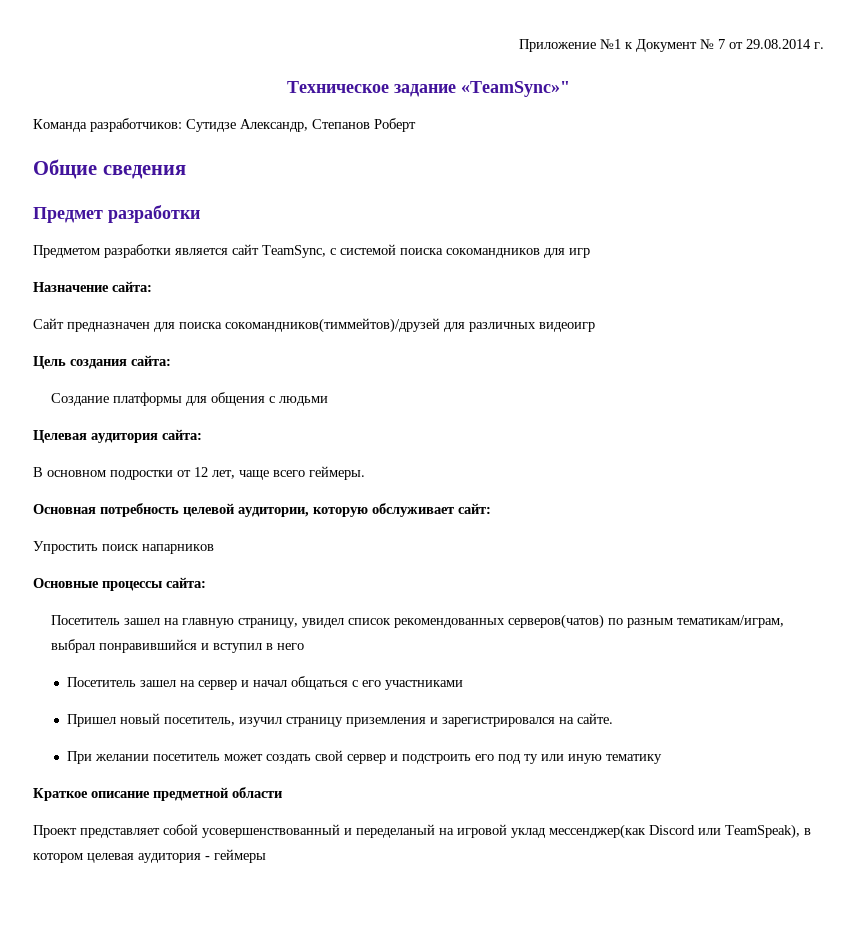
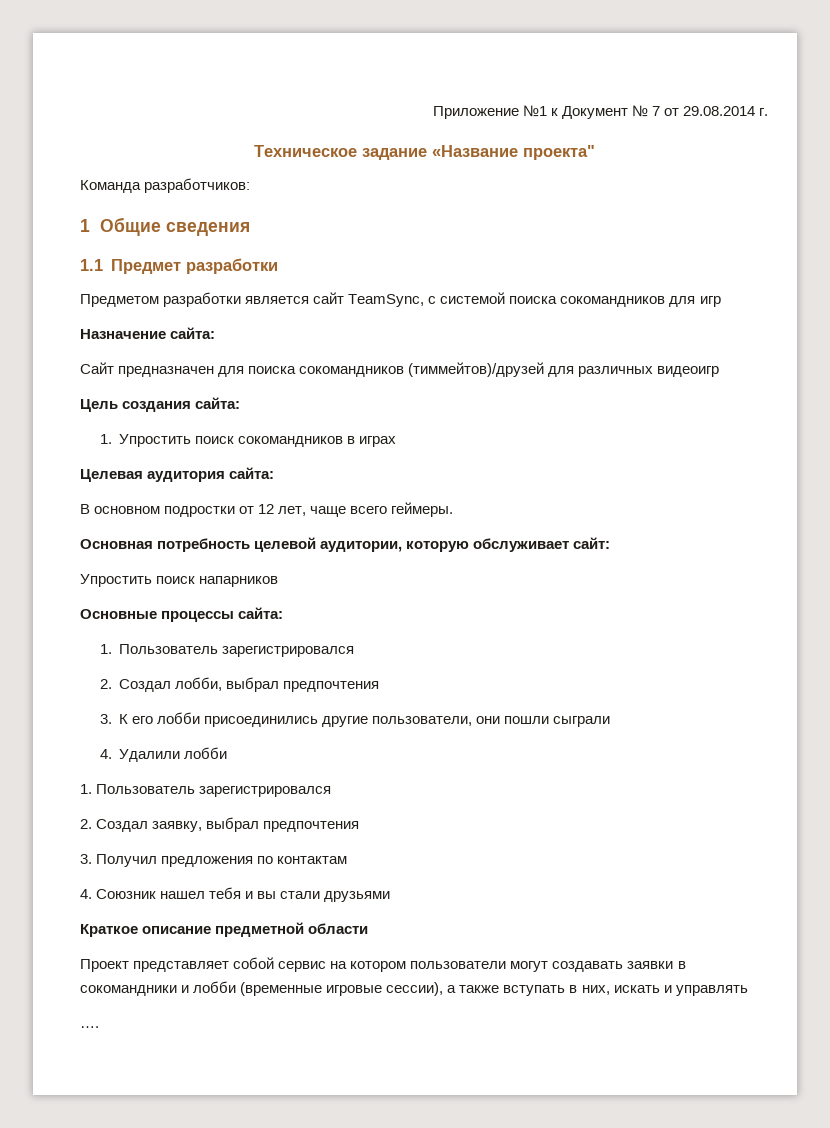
[461,81,570,97] «TeamSync»" -> [431,145,595,160] «Название проекта"
[186,118,416,132] Сутидзе Александр, Степанов Роберт // -> [80,219,90,232] // 1
(186, 172) none -> [80,259,103,271] 1.1
[225,318,440,333] сокомандников(тиммейтов)/друзей -> [299,362,545,377] сокомандников (тиммейтов)/друзей
[51,392,329,406] Создание платформы для общения с людьми -> [99,434,397,447] 1. Упростить поиск сокомандников в играх
[51,614,785,629] [51,639,305,653] [66,676,463,690] [66,713,613,727] [66,750,662,764] Посетитель зашел на главную страницу, увидел список рекомендованных серверов(чатов) по разным тематикам/играм, выбрал понравившийся и вступил в него // Посетитель зашел на сервер и начал общаться с его участниками // Пришел новый посетитель, изучил страницу приземления и зарегистрировался на сайте. // При желании посетитель может создать свой сервер и подстроить его под ту или иную тематику -> [99,644,355,657] [99,677,380,692] [99,712,611,727] [99,747,228,762] [80,784,332,797] [80,817,360,832] [80,854,348,867] [80,887,391,902] 1. Пользователь зарегистрировался // 2. Создал лобби, выбрал предпочтения // 3. К его лобби присоединились другие пользователи, они пошли сыграли // 4. Удалили лобби // 1. Пользователь зарегистрировался // 2. Создал заявку, выбрал предпочтения // 3. Получил предложения по контактам // 4. Союзник нашел тебя и вы стали друзьями
[202,824,811,839] [33,849,266,863] усовершенствованный и переделаный на игровой уклад мессенджер(как Discord или TeamSpeak), в котором целевая аудитория - геймеры -> [278,961,686,972] [80,981,748,996] [80,1026,99,1028] сервис на котором пользователи могут создавать заявки в сокомандники и лобби (временные игровые сессии), а также вступать в них, искать и управлять // ….

